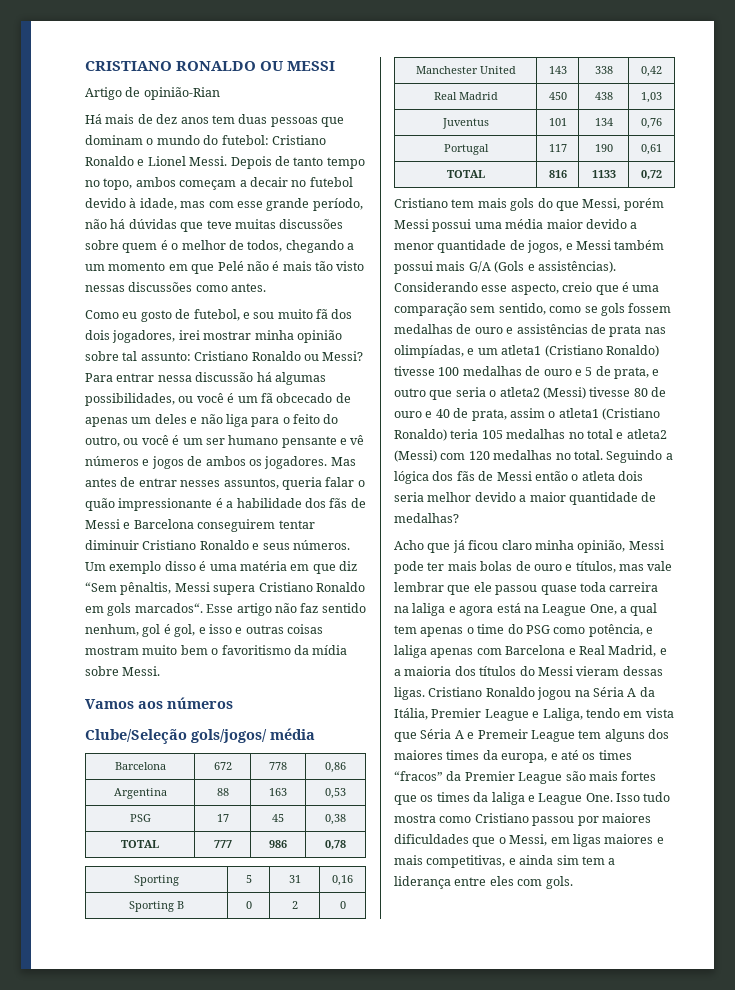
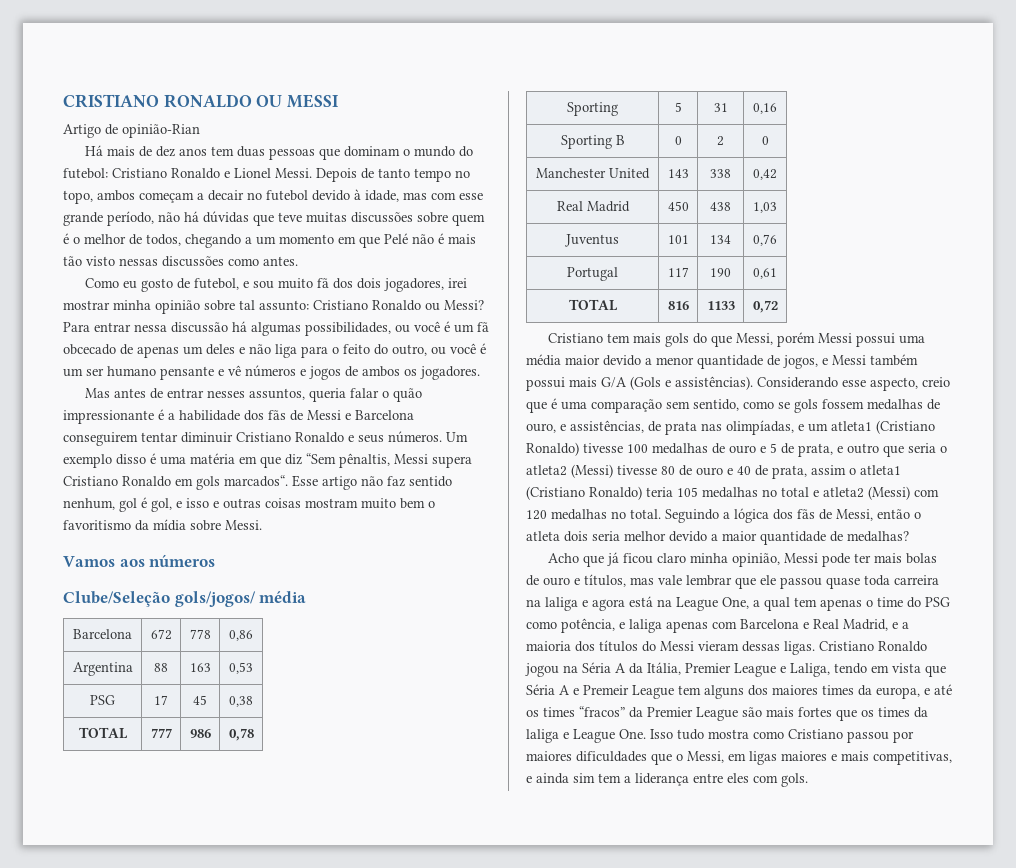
(328, 462) none -> (480, 373) //
[474,324,588,334] ouro e assistências -> [526,420,644,433] ouro, e assistências,
[496,471,532,481] Messi -> [836,509,873,521] Messi,

